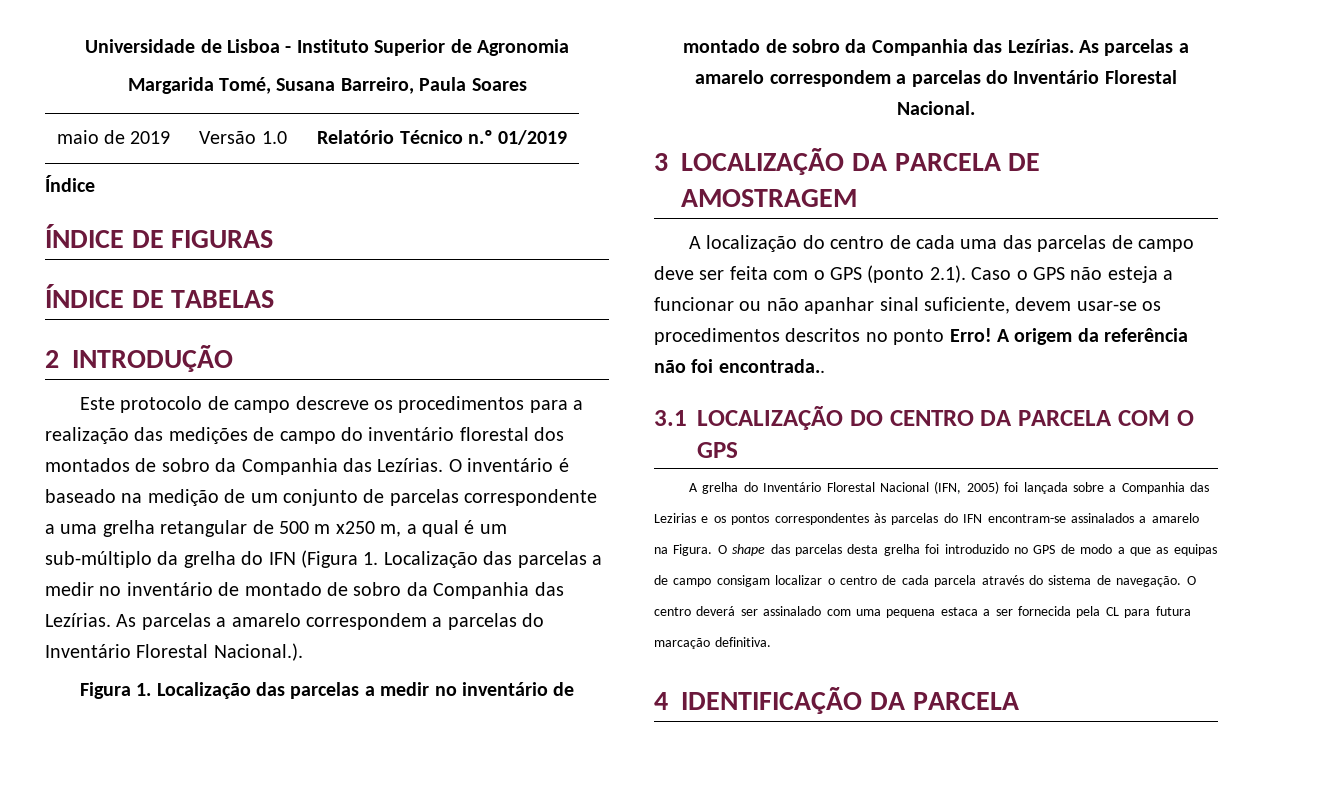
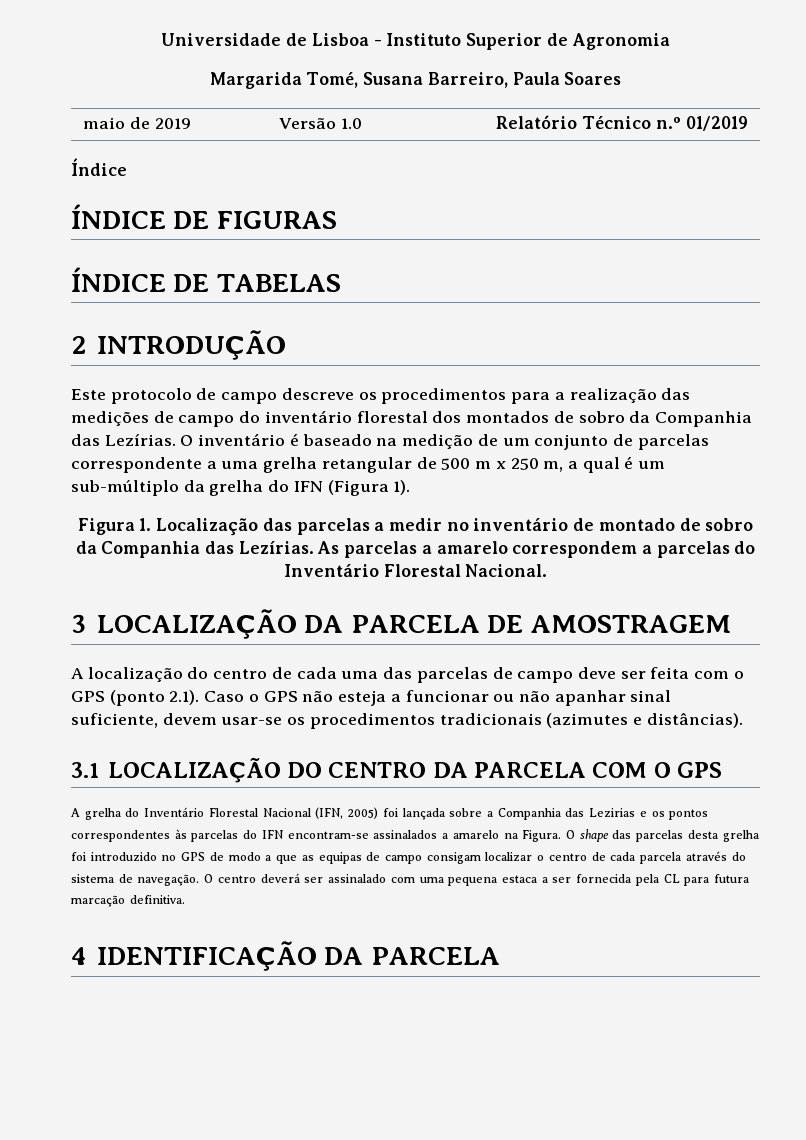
[335,521,375,534] x250 -> [495,458,539,470] x 250
[363,551,602,568] [45,582,564,599] [45,613,545,630] [45,643,303,661] 1. Localização das parcelas a medir no inventário de montado de sobro da Companhia das Lezírias. As parcelas a amarelo correspondem a parcelas do Inventário Florestal Nacional.). -> [393,480,411,495] 1).
[785,328,1189,345] [654,359,825,373] descritos no ponto Erro! A origem da referência não foi encontrada.. -> [439,712,743,728] tradicionais (azimutes e distâncias).

